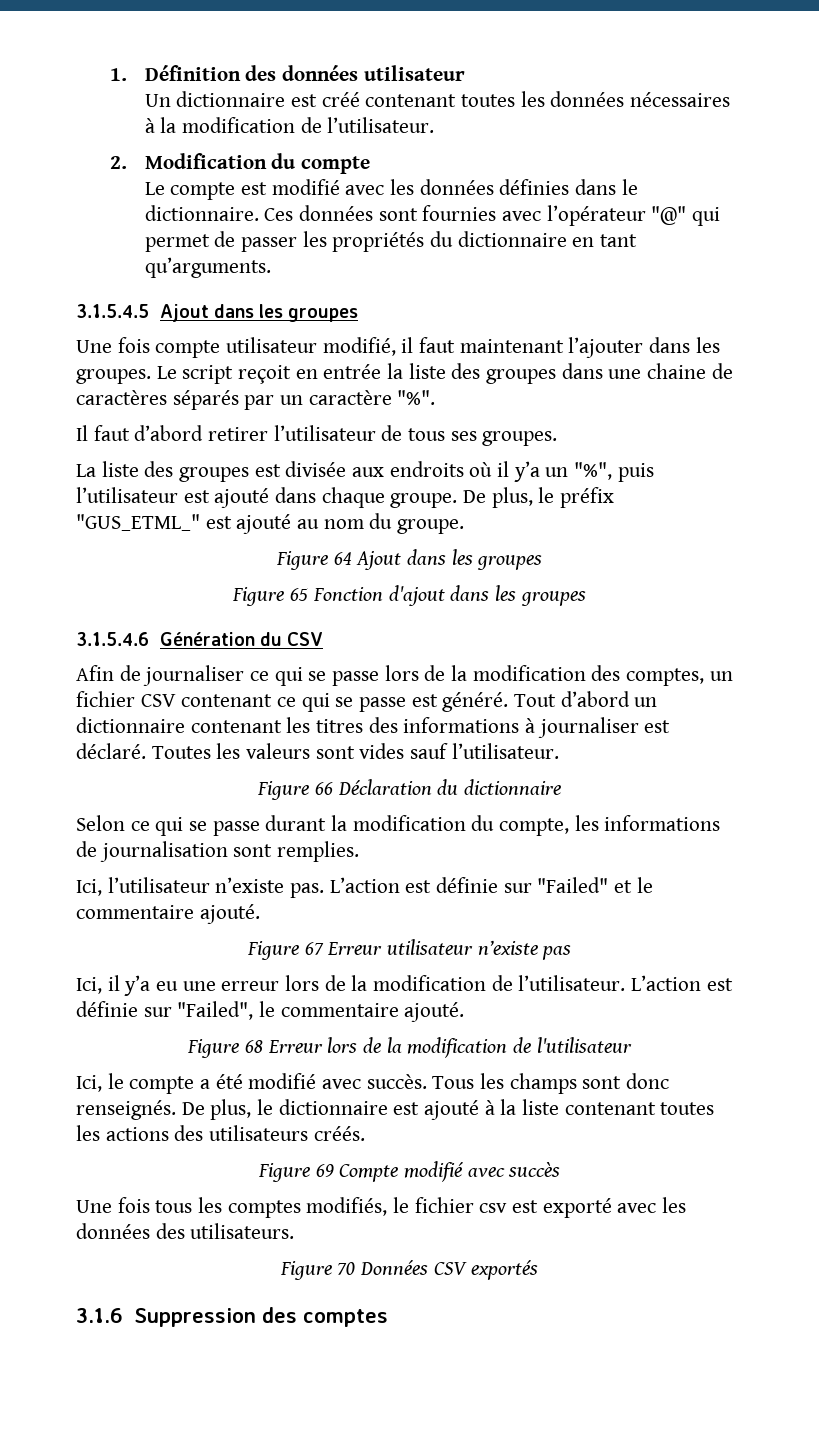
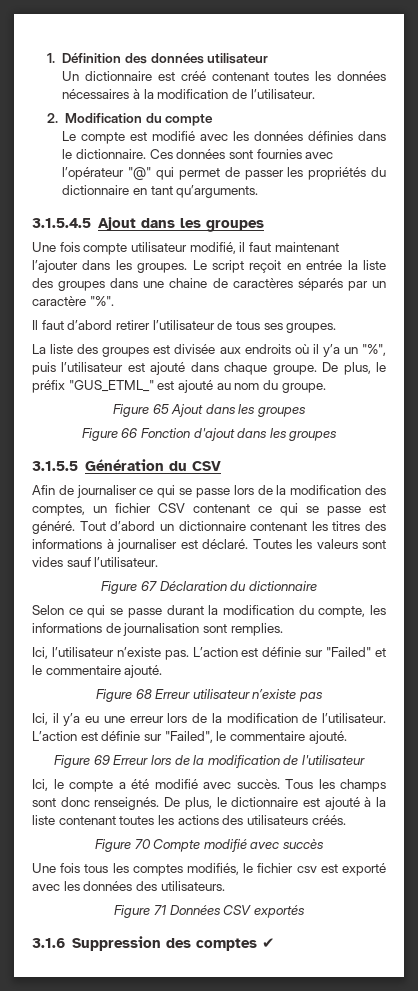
[333,552,352,565] 64 -> [152,404,169,414] 65
[290,588,309,601] 65 -> [121,428,138,438] 66
[76,632,149,646] 3.1.5.4.6 -> [32,461,78,471] 3.1.5.5
[314,782,333,795] 66 -> [140,581,157,591] 67
[304,942,324,955] 67 -> [135,689,152,699] 68
[244,1040,263,1053] 68 -> [93,755,111,765] 69
[315,1164,334,1177] 69 -> [134,839,151,849] 70
[337,1262,356,1275] 70 -> [153,905,166,915] 71
(388, 1318) none -> [261,938,275,948] ✔

